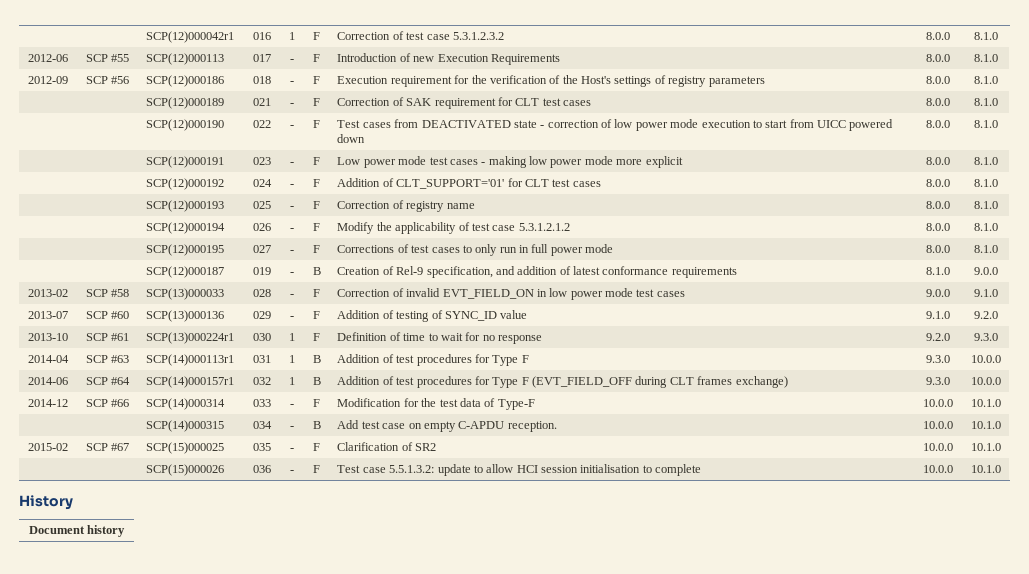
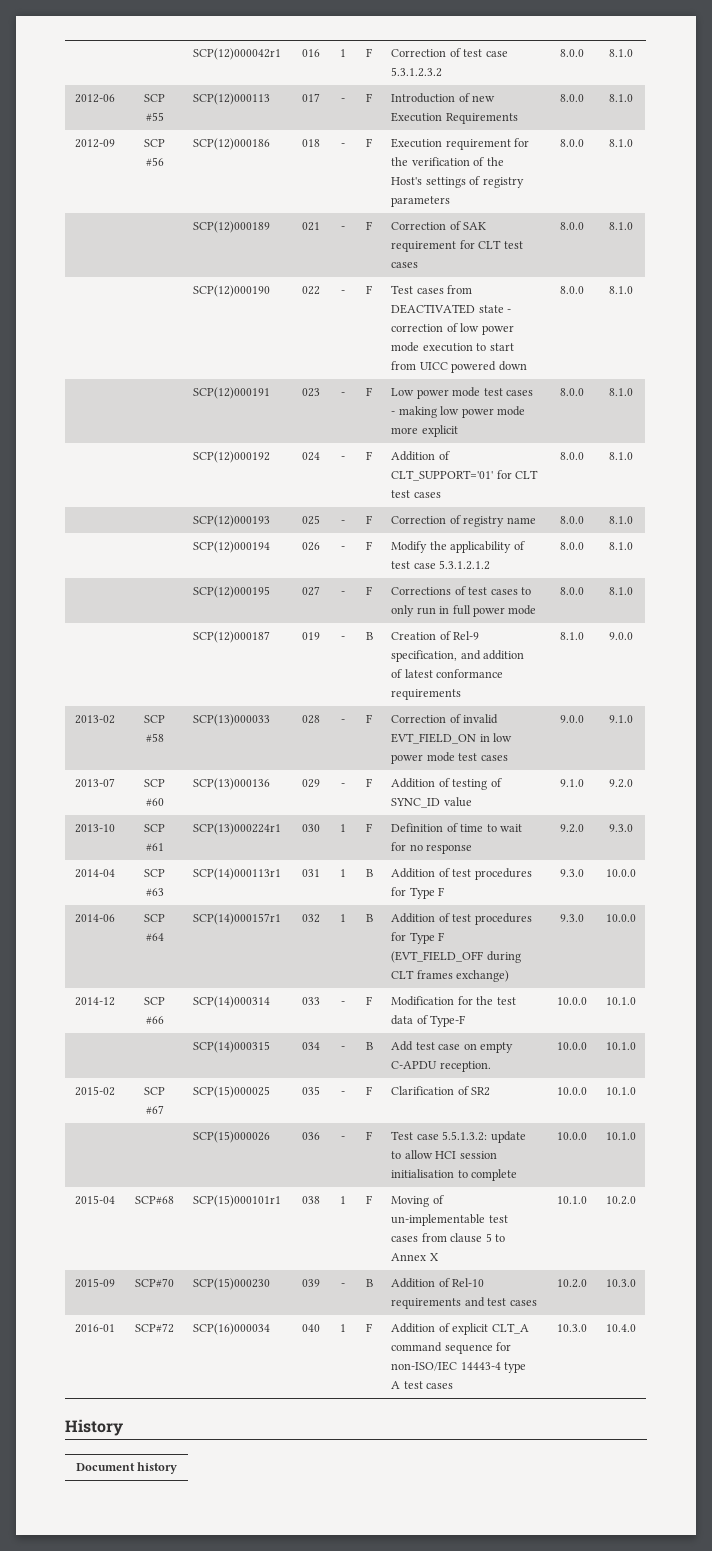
(1001, 469) none -> [75,1195,115,1205] [135,1196,174,1204] [193,1195,282,1207] [301,1196,320,1204] [339,1196,346,1204] [366,1195,372,1204] [391,1195,444,1207] [391,1214,508,1226] [391,1233,505,1243] [391,1253,439,1261] [556,1196,587,1204] [606,1196,636,1205] [75,1278,115,1288] [135,1278,174,1287] [193,1278,271,1290] [301,1279,320,1287] [340,1283,345,1287] [365,1279,373,1287] [391,1278,485,1288] [391,1297,537,1309] [556,1279,587,1288] [606,1279,636,1287] [75,1324,115,1333] [135,1323,174,1333] [193,1323,271,1335] [301,1324,320,1332] [339,1324,346,1332] [366,1323,372,1332] [391,1323,529,1335] [391,1342,512,1354] [391,1361,527,1373] [391,1381,454,1389] [556,1324,587,1332] [606,1324,636,1332] // 2015-04 | SCP#68 | SCP(15)000101r1 | 038 | 1 | F | Moving of un-implementable test cases from clause 5 to Annex X | 10.1.0 | 10.2.0 // 2015-09 | SCP#70 | SCP(15)000230 | 039 | - | B | Addition of Rel-10 requirements and test cases | 10.2.0 | 10.3.0 // 2016-01 | SCP#72 | SCP(16)000034 | 040 | 1 | F | Addition of explicit CLT_A command sequence for non-ISO/IEC 14443-4 type A test cases | 10.3.0 | 10.4.0

